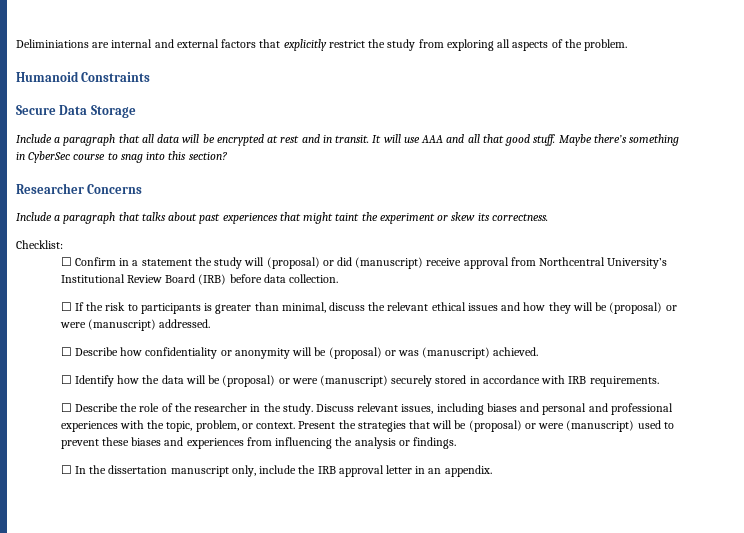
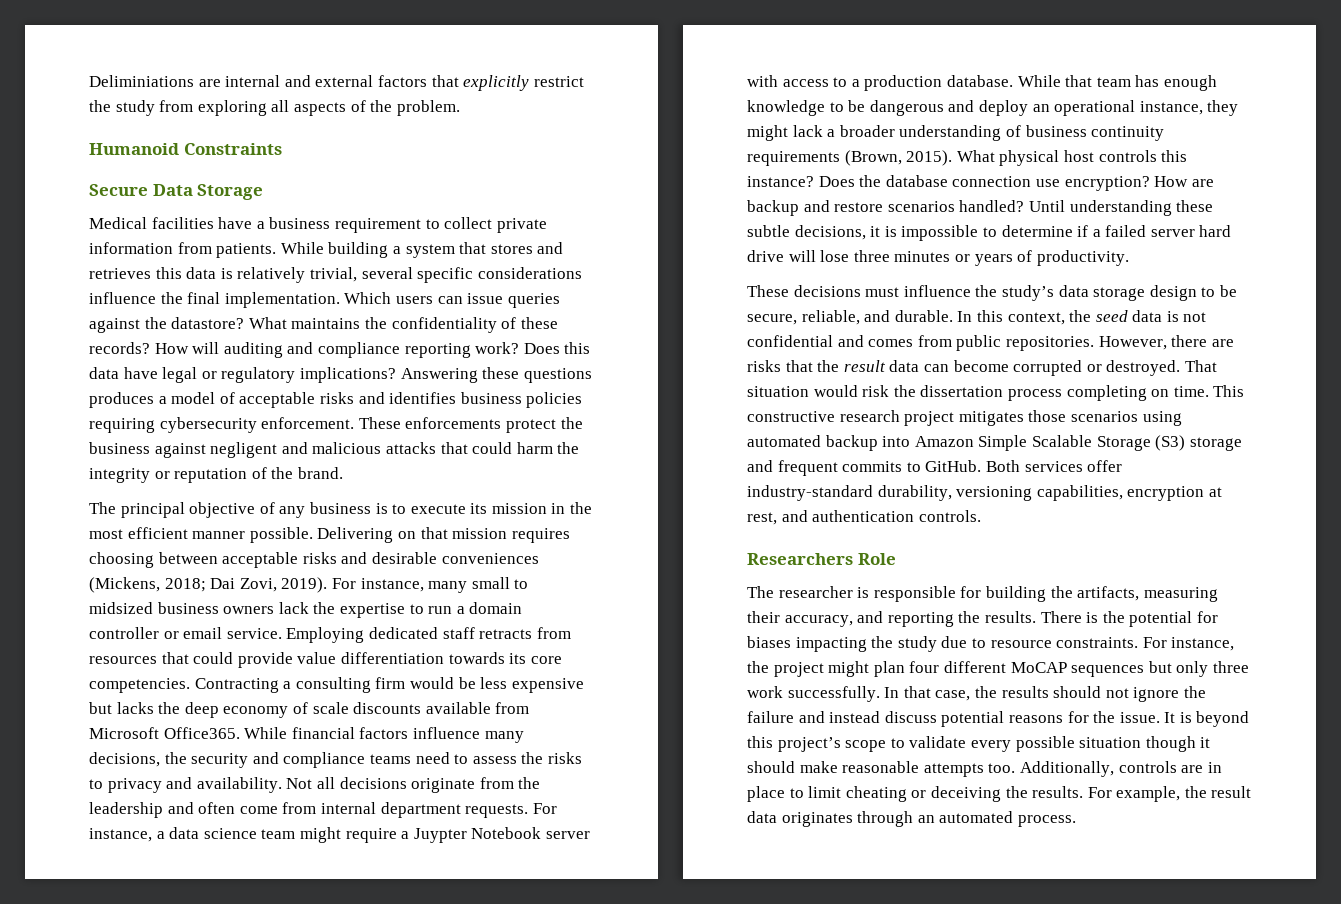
[16,134,680,146] [16,151,227,163] [16,183,143,194] [16,212,548,224] [16,240,63,249] [60,257,668,269] [60,274,339,285] [60,302,677,314] [59,319,211,331] [60,347,539,359] [60,375,659,387] [60,403,673,415] [60,420,674,432] [60,437,456,449] [60,465,492,477] Include a paragraph that all data will be encrypted at rest and in transit. It will use AAA and all that good stuff. Maybe there’s something in CyberSec course to snag into this section? // Researcher Concerns // Include a paragraph that talks about past experiences that might taint the experiment or skew its correctness. // Checklist: // ☐ Confirm in a statement the study will (proposal) or did (manuscript) receive approval from Northcentral University’s Institutional Review Board (IRB) before data collection. // ☐ If the risk to participants is greater than minimal, discuss the relevant ethical issues and how they will be (proposal) or were (manuscript) addressed. // ☐ Describe how confidentiality or anonymity will be (proposal) or was (manuscript) achieved. // ☐ Identify how the data will be (proposal) or were (manuscript) securely stored in accordance with IRB requirements. // ☐ Describe the role of the researcher in the study. Discuss relevant issues, including biases and personal and professional experiences with the topic, problem, or context. Present the strategies that will be (proposal) or were (manuscript) used to prevent these biases and experiences from influencing the analysis or findings. // ☐ In the dissertation manuscript only, include the IRB approval letter in an appendix. -> [89,217,547,233] [89,242,564,258] [89,267,582,283] [89,292,560,308] [89,317,558,333] [89,342,591,358] [89,367,592,383] [89,392,583,408] [89,417,583,433] [89,442,580,458] [89,467,343,483] [89,502,593,518] [89,527,570,543] [89,552,539,568] [89,577,529,593] [89,602,523,618] [89,627,571,643] [89,652,562,668] [89,677,584,693] [89,702,530,718] [89,727,524,743] [89,752,582,768] [89,777,541,793] [89,802,557,818] [89,827,590,843] [747,75,1217,91] [747,100,1239,116] [747,125,1165,141] [747,150,1188,166] [747,175,1214,191] [747,200,1214,216] [747,225,1232,241] [747,250,1129,266] [747,285,1237,301] [747,310,1207,325] [747,335,1234,351] [747,360,1217,376] [747,385,1245,401] [747,410,1182,426] [747,435,1242,451] [747,460,1123,476] [747,485,1222,501] [747,510,981,525] [747,553,896,565] [747,586,1218,602] [747,611,1218,627] [747,636,1235,652] [747,661,1249,677] [747,686,1206,702] [747,711,1250,727] [747,736,1211,752] [747,761,1222,777] [747,786,1252,802] [747,811,1076,827] Medical facilities have a business requirement to collect private information from patients. While building a system that stores and retrieves this data is relatively trivial, several specific considerations influence the final implementation. Which users can issue queries against the datastore? What maintains the confidentiality of these records? How will auditing and compliance reporting work? Does this data have legal or regulatory implications? Answering these questions produces a model of acceptable risks and identifies business policies requiring cybersecurity enforcement. These enforcements protect the business against negligent and malicious attacks that could harm the integrity or reputation of the brand. // The principal objective of any business is to execute its mission in the most efficient manner possible. Delivering on that mission requires choosing between acceptable risks and desirable conveniences (Mickens, 2018; Dai Zovi, 2019). For instance, many small to midsized business owners lack the expertise to run a domain controller or email service. Employing dedicated staff retracts from resources that could provide value differentiation towards its core competencies. Contracting a consulting firm would be less expensive but lacks the deep economy of scale discounts available from Microsoft Office365. While financial factors influence many decisions, the security and compliance teams need to assess the risks to privacy and availability. Not all decisions originate from the leadership and often come from internal department requests. For instance, a data science team might require a Juypter Notebook server with access to a production database. While that team has enough knowledge to be dangerous and deploy an operational instance, they might lack a broader understanding of business continuity requirements (Brown, 2015). What physical host controls this instance? Does the database connection use encryption? How are backup and restore scenarios handled? Until understanding these subtle decisions, it is impossible to determine if a failed server hard drive will lose three minutes or years of productivity. // These decisions must influence the study’s data storage design to be secure, reliable, and durable. In this context, the seed data is not confidential and comes from public repositories. However, there are risks that the result data can become corrupted or destroyed. That situation would risk the dissertation process completing on time. This constructive research project mitigates those scenarios using automated backup into Amazon Simple Scalable Storage (S3) storage and frequent commits to GitHub. Both services offer industry-standard durability, versioning capabilities, encryption at rest, and authentication controls. // Researchers Role // The researcher is responsible for building the artifacts, measuring their accuracy, and reporting the results. There is the potential for biases impacting the study due to resource constraints. For instance, the project might plan four different MoCAP sequences but only three work successfully. In that case, the results should not ignore the failure and instead discuss potential reasons for the issue. It is beyond this project’s scope to validate every possible situation though it should make reasonable attempts too. Additionally, controls are in place to limit cheating or deceiving the results. For example, the result data originates through an automated process.

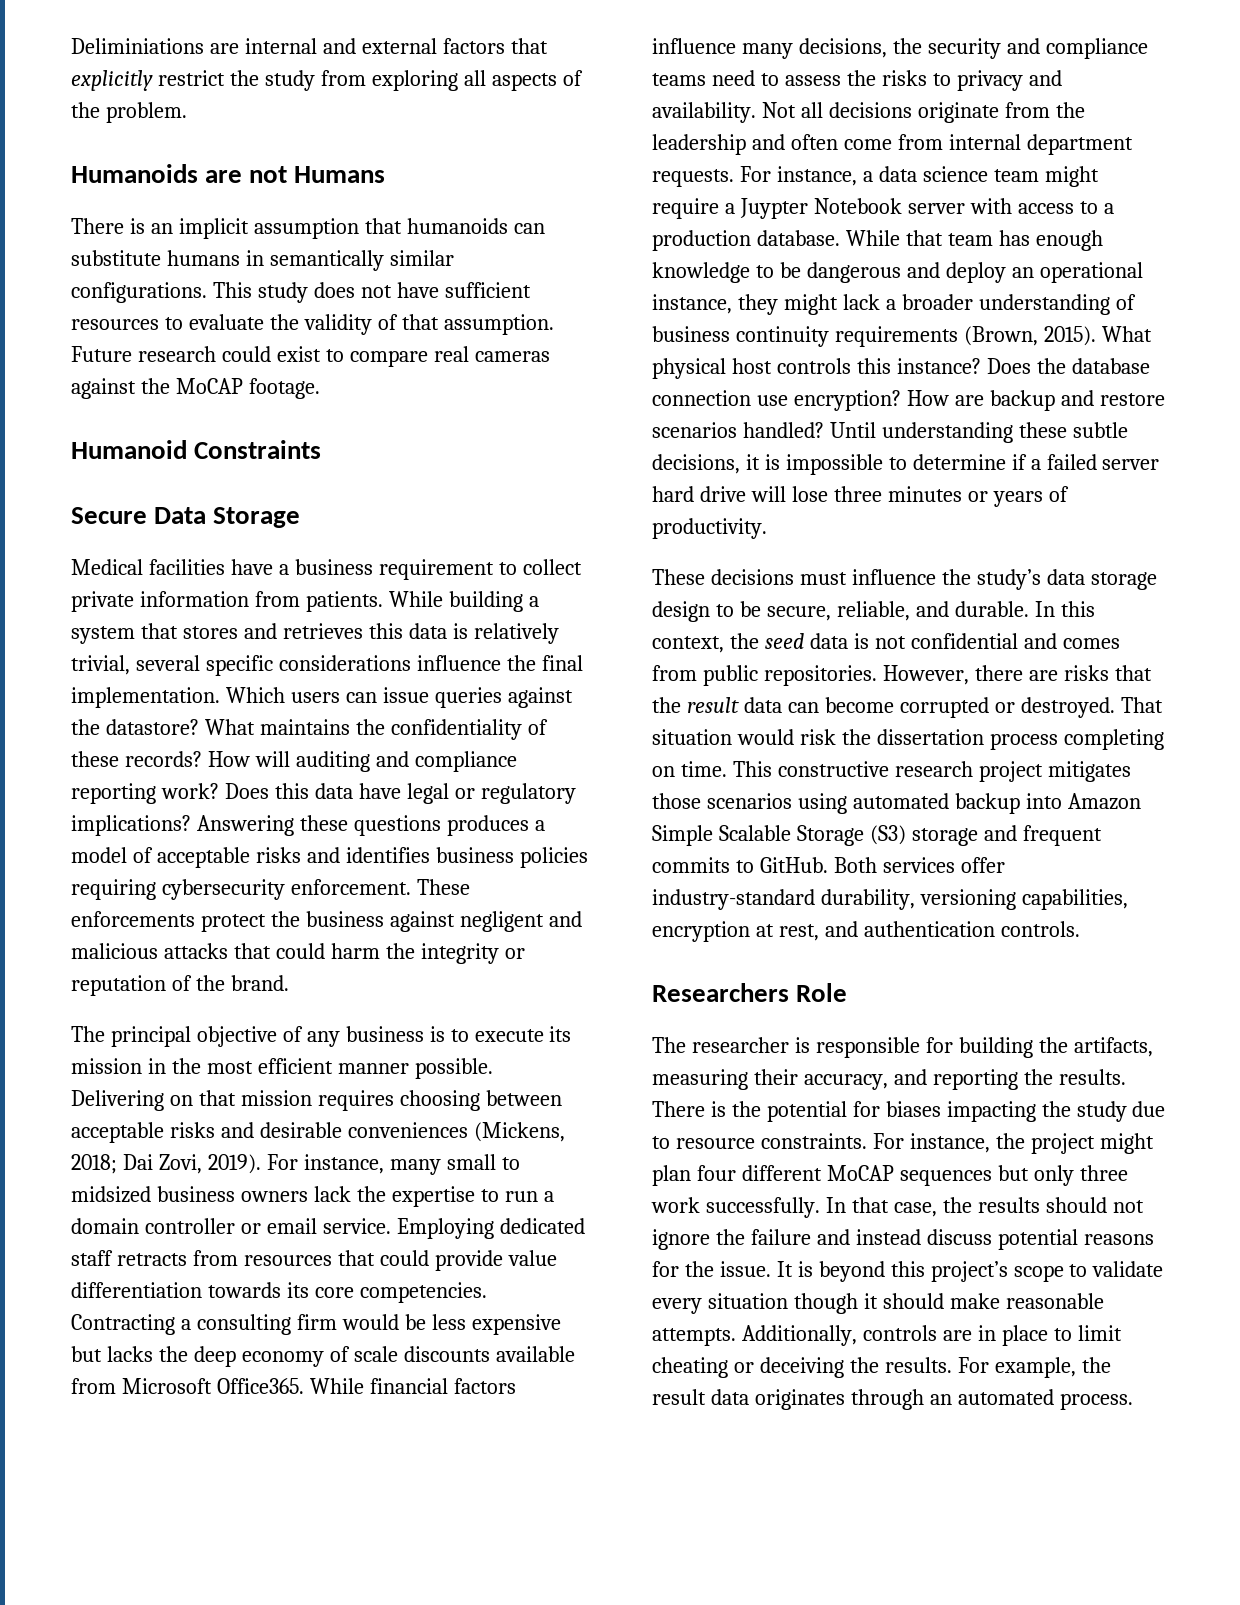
(460, 108) none -> [71,164,386,183] [71,218,545,239] [71,250,454,271] [71,282,531,303] [71,314,554,335] [71,346,550,367] [71,378,320,399] // Humanoids are not Humans // There is an implicit assumption that humanoids can substitute humans in semantically similar configurations. This study does not have sufficient resources to evaluate the validity of that assumption. Future research could exist to compare real cameras against the MoCAP footage.
[1015,736,1075,752] possible -> (702, 1306) none
[923,763,1016,777] attempts too. -> [652,1328,736,1346] attempts.

